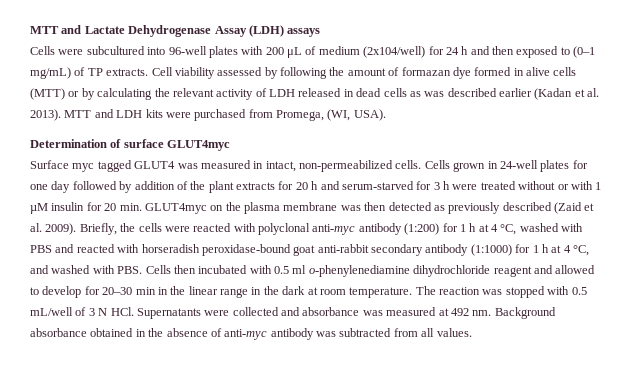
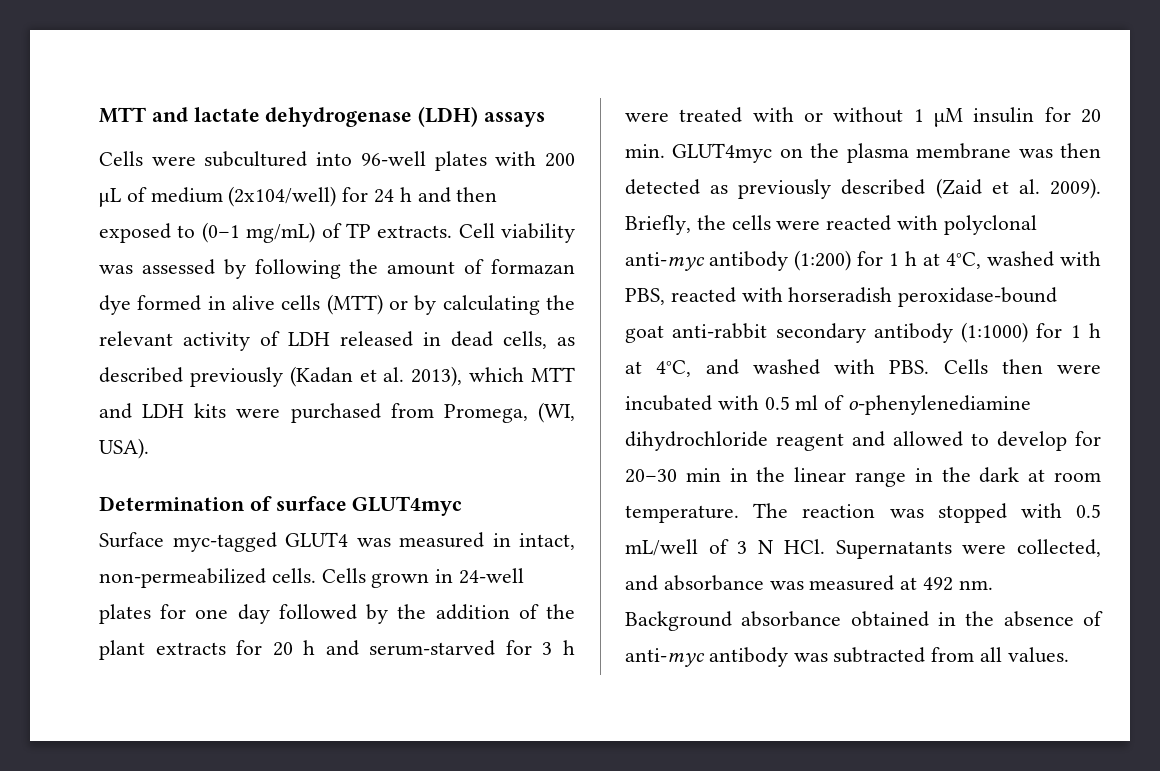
[30,25,247,37] MTT and Lactate Dehydrogenase Assay -> [99,107,413,127] MTT and lactate dehydrogenase
(215, 73) none -> [99,265,133,274] was
[383,88,532,97] cells as was described earlier -> [503,331,575,349] [99,367,283,387] cells, as described previously
[30,109,61,121] 2013). -> [411,366,525,387] 2013), which
[72,160,132,172] myc tagged -> [172,532,277,552] myc-tagged
(133, 187) none -> [397,604,427,619] the
[518,181,593,190] without or with -> [752,107,904,123] with or without
[491,223,584,235] [30,244,75,253] 4 °C, washed with PBS and -> [946,251,1101,269] [625,288,665,305] 4°C, washed with PBS,
[563,245,589,256] 4 °C, -> [656,360,692,377] 4°C,
(196, 269) none -> [1057,364,1101,374] were
(307, 269) none -> [824,395,845,410] of
[232,307,279,316] collected -> [1017,539,1101,557] collected,

